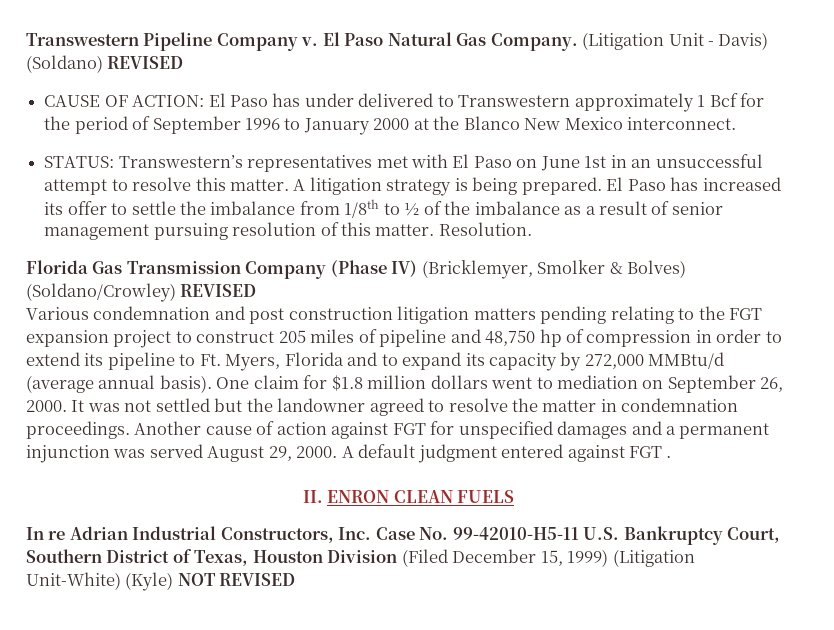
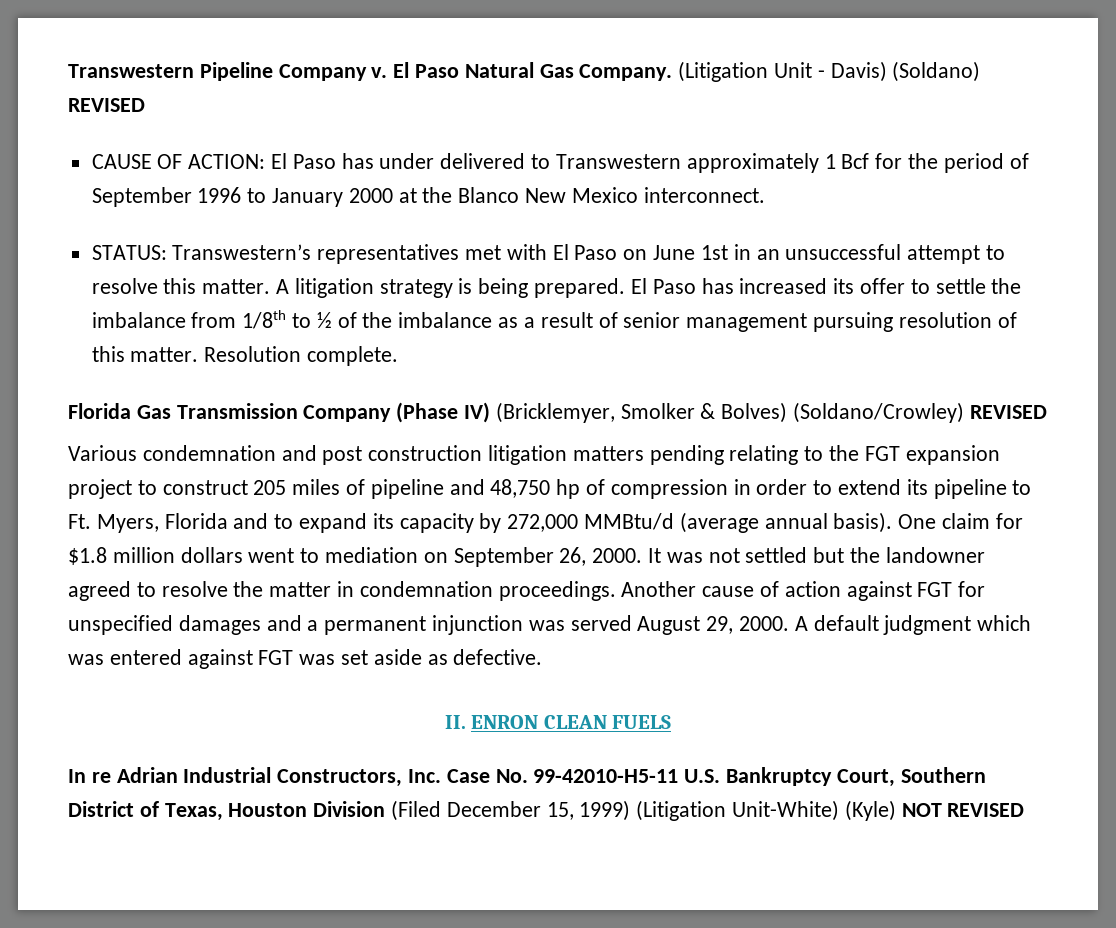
[438,222,532,236] Resolution. -> [204,346,399,366] Resolution complete.
(497, 453) none -> [977,615,1032,631] [68,654,104,665] which was
[666,455,672,458] . -> [299,649,543,665] was set aside as defective.

